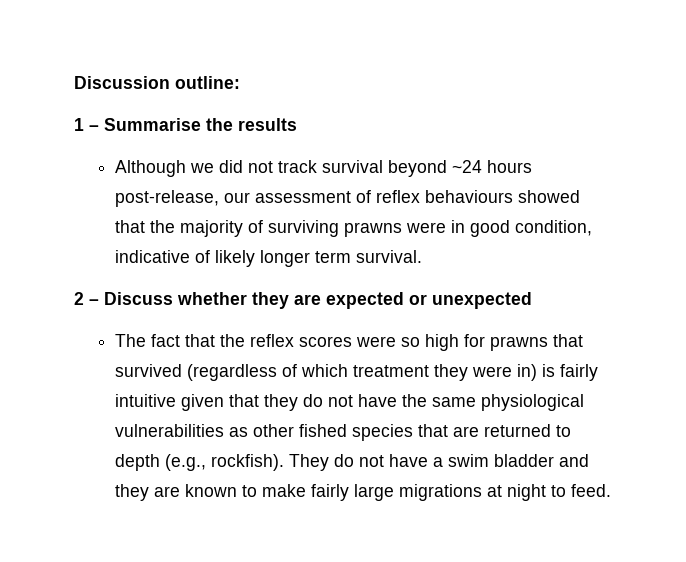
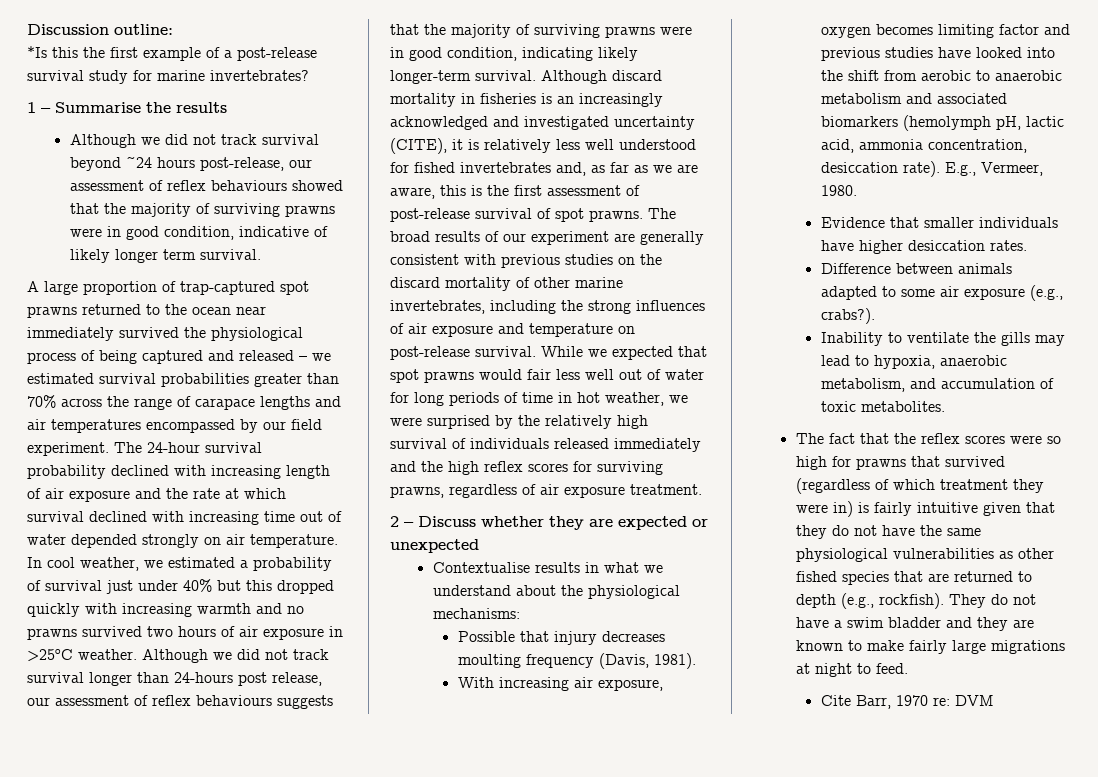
(240, 82) none -> [27,46,317,61] [27,70,309,84] // *Is this the first example of a post-release survival study for marine invertebrates?
(422, 256) none -> [27,281,309,295] [27,304,266,318] [27,327,303,341] [27,350,331,364] [27,373,339,387] [27,395,341,410] [27,419,322,433] [27,442,262,456] [27,465,330,479] [27,488,286,502] [27,511,342,525] [27,534,338,548] [27,557,332,571] [27,579,334,594] [27,603,304,617] [27,626,343,640] [27,649,329,663] [27,672,322,686] [27,695,333,709] [390,24,692,38] [390,47,638,61] [390,70,662,84] [390,93,663,107] [390,116,695,130] [390,138,696,154] [390,162,698,176] [390,185,640,199] [390,208,676,222] [390,231,704,245] [390,254,662,268] [390,277,623,291] [390,300,705,314] [390,323,635,337] [390,346,707,360] [390,369,704,383] [390,392,688,406] [390,415,648,429] [390,438,701,452] [390,461,663,475] [390,484,702,498] // A large proportion of trap-captured spot prawns returned to the ocean near immediately survived the physiological process of being captured and released – we estimated survival probabilities greater than 70% across the range of carapace lengths and air temperatures encompassed by our field experiment. The 24-hour survival probability declined with increasing length of air exposure and the rate at which survival declined with increasing time out of water depended strongly on air temperature. In cool weather, we estimated a probability of survival just under 40% but this dropped quickly with increasing warmth and no prawns survived two hours of air exposure in >25oC weather. Although we did not track survival longer than 24-hours post release, our assessment of reflex behaviours suggests that the majority of surviving prawns were in good condition, indicating likely longer-term survival. Although discard mortality in fisheries is an increasingly acknowledged and investigated uncertainty (CITE), it is relatively less well understood for fished invertebrates and, as far as we are aware, this is the first assessment of post-release survival of spot prawns. The broad results of our experiment are generally consistent with previous studies on the discard mortality of other marine invertebrates, including the strong influences of air exposure and temperature on post-release survival. While we expected that spot prawns would fair less well out of water for long periods of time in hot weather, we were surprised by the relatively high survival of individuals released immediately and the high reflex scores for surviving prawns, regardless of air exposure treatment.
(532, 300) none -> [432,562,663,573] [432,585,680,599] [432,608,520,619] [457,631,665,645] [457,653,696,669] [457,677,663,691] [820,24,1070,38] [820,47,1055,61] [820,70,1062,81] [820,93,1007,104] [820,115,1064,131] [820,139,1027,153] [820,161,1043,177] [820,185,857,196] [820,217,1058,228] [820,240,1027,254] [820,263,1012,274] [820,285,1063,301] [820,308,875,324] [820,332,1065,346] [820,355,1007,369] [820,378,1054,392] [820,401,945,412] // Contextualise results in what we understand about the physiological mechanisms: // Possible that injury decreases moulting frequency (Davis, 1981). // With increasing air exposure, oxygen becomes limiting factor and previous studies have looked into the shift from aerobic to anaerobic metabolism and associated biomarkers (hemolymph pH, lactic acid, ammonia concentration, desiccation rate). E.g., Vermeer, 1980. // Evidence that smaller individuals have higher desiccation rates. // Difference between animals adapted to some air exposure (e.g., crabs?). // Inability to ventilate the gills may lead to hypoxia, anaerobic metabolism, and accumulation of toxic metabolites.
(611, 490) none -> [820,695,994,709] // Cite Barr, 1970 re: DVM

